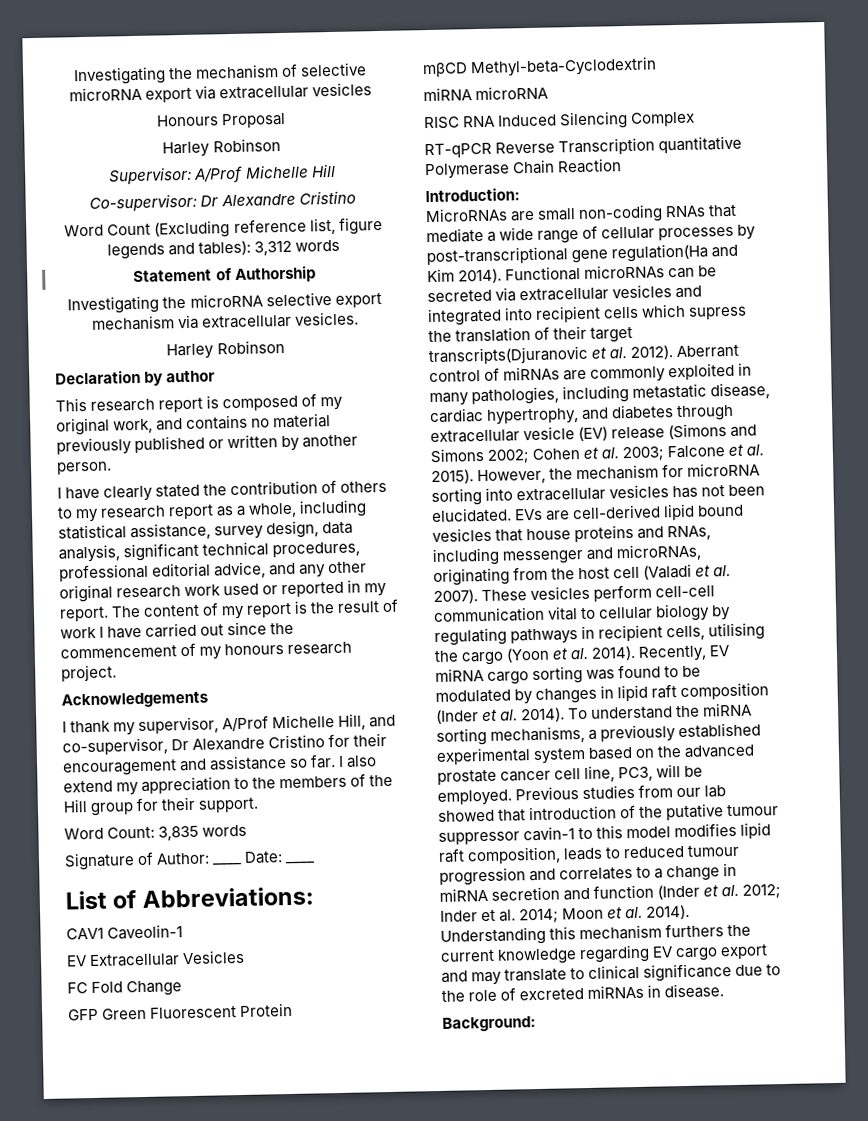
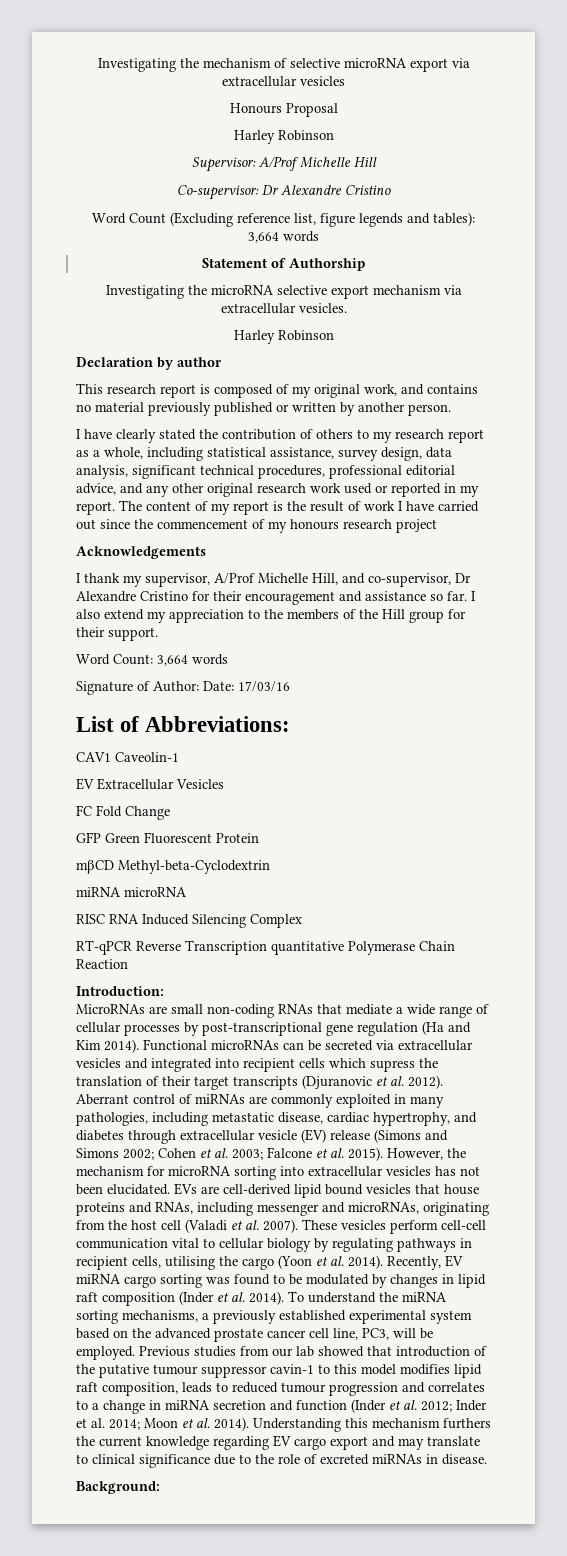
[254,240,293,256] 3,312 -> [248,232,279,243] 3,664
[61,664,117,682] project. -> [396,519,437,533] project
[158,825,200,841] 3,835 -> [157,655,188,666] 3,664
[213,851,316,866] ____ Date: ____ -> [203,681,290,692] Date: 17/03/16
[611,243,709,263] regulation(Ha -> [357,1021,444,1036] regulation (Ha
[428,345,589,366] transcripts(Djuranovic -> [233,1075,372,1090] transcripts (Djuranovic

